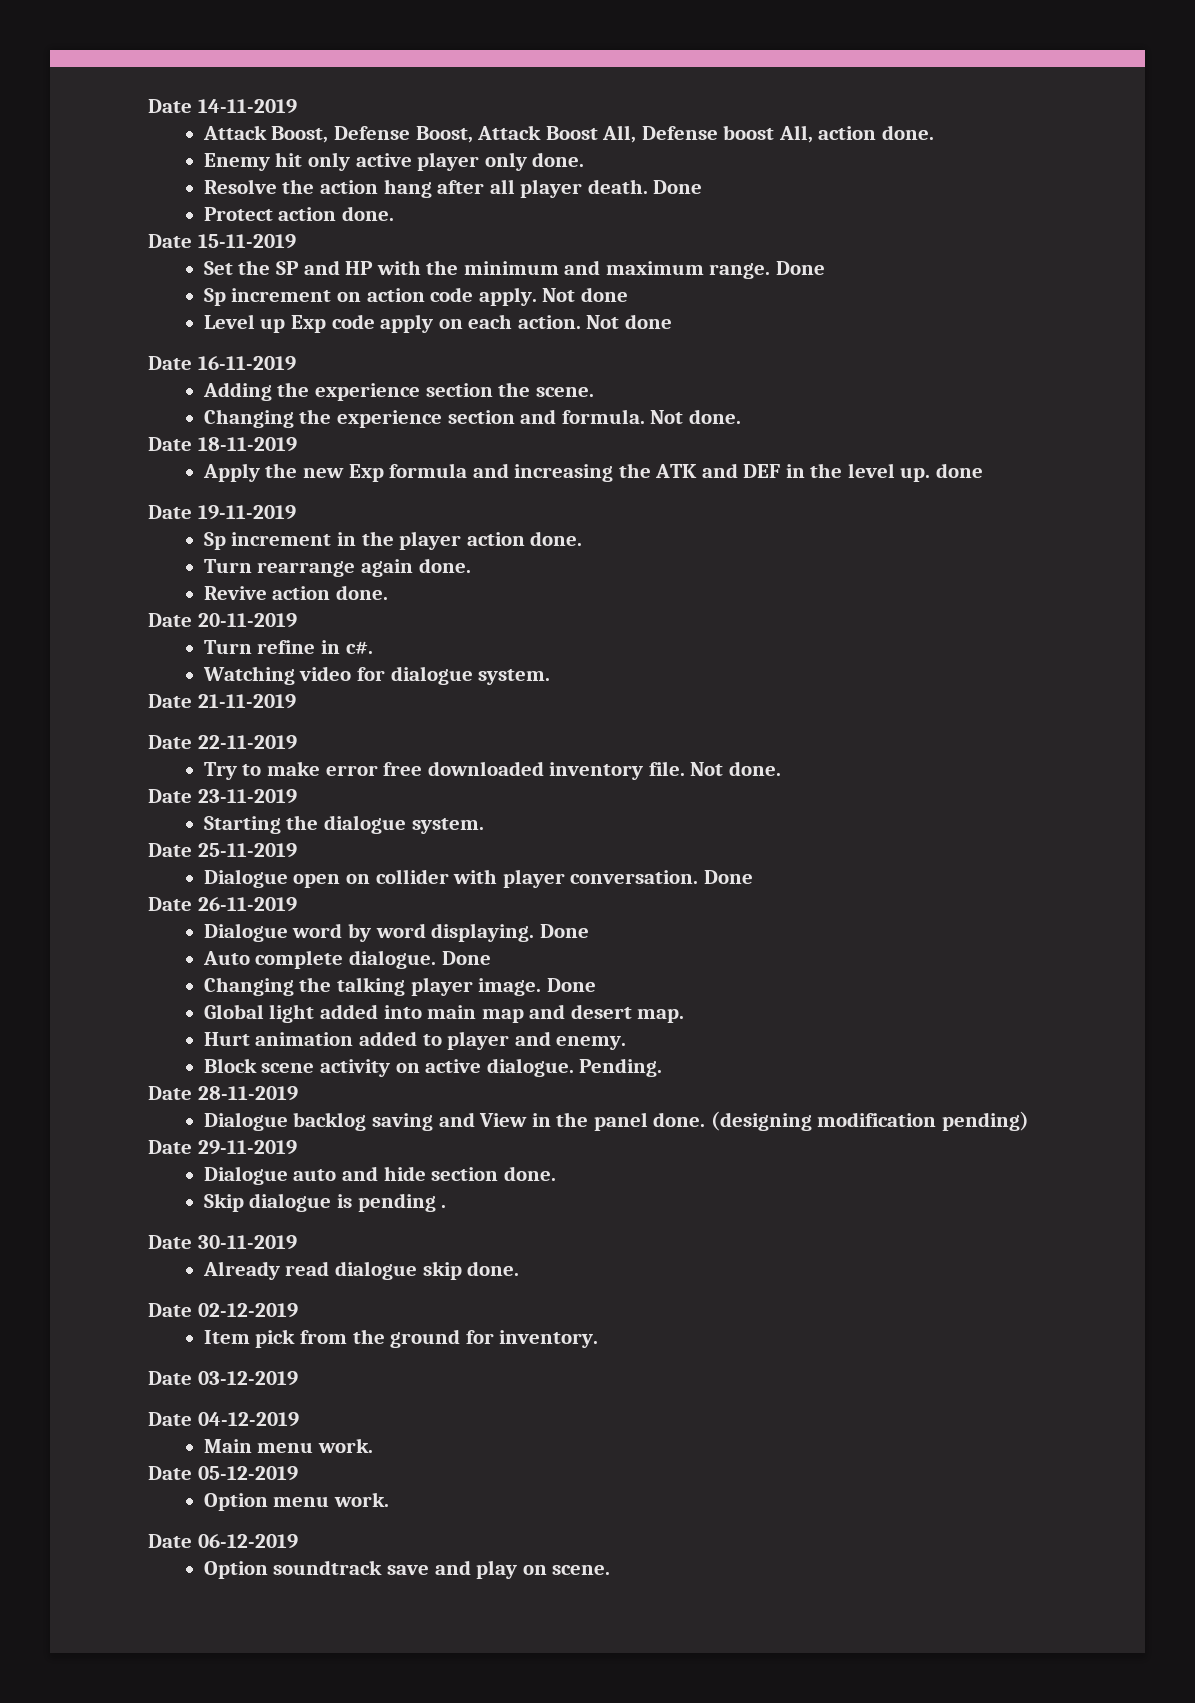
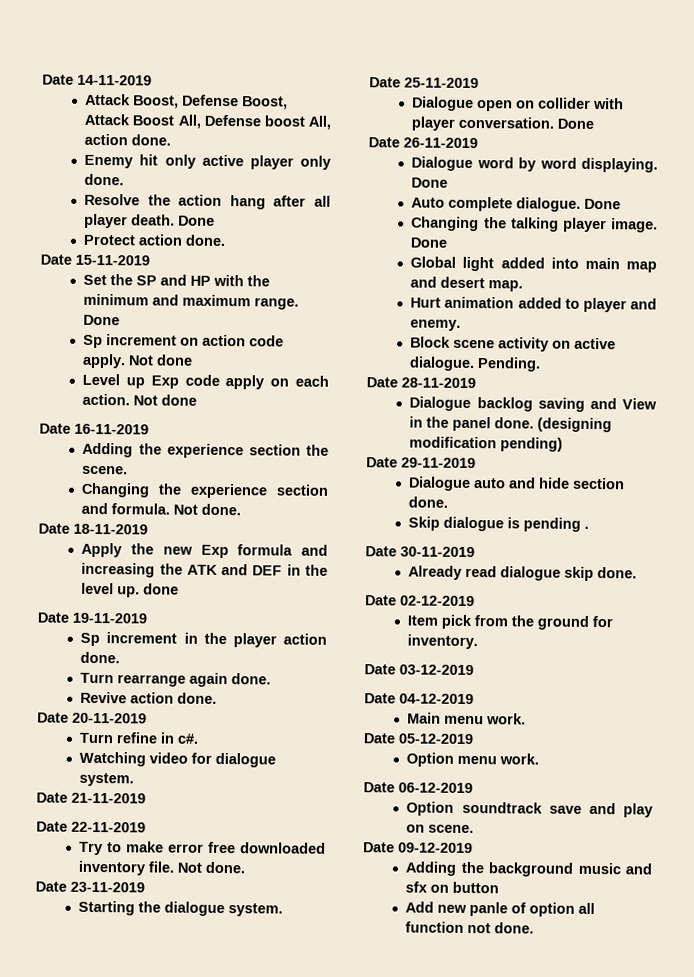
(611, 1570) none -> [363,842,473,854] [405,861,652,877] [405,881,500,894] [405,901,596,917] [405,921,535,934] // Date 09-12-2019 // Adding the background music and sfx on button // Add new panle of option all function not done.

